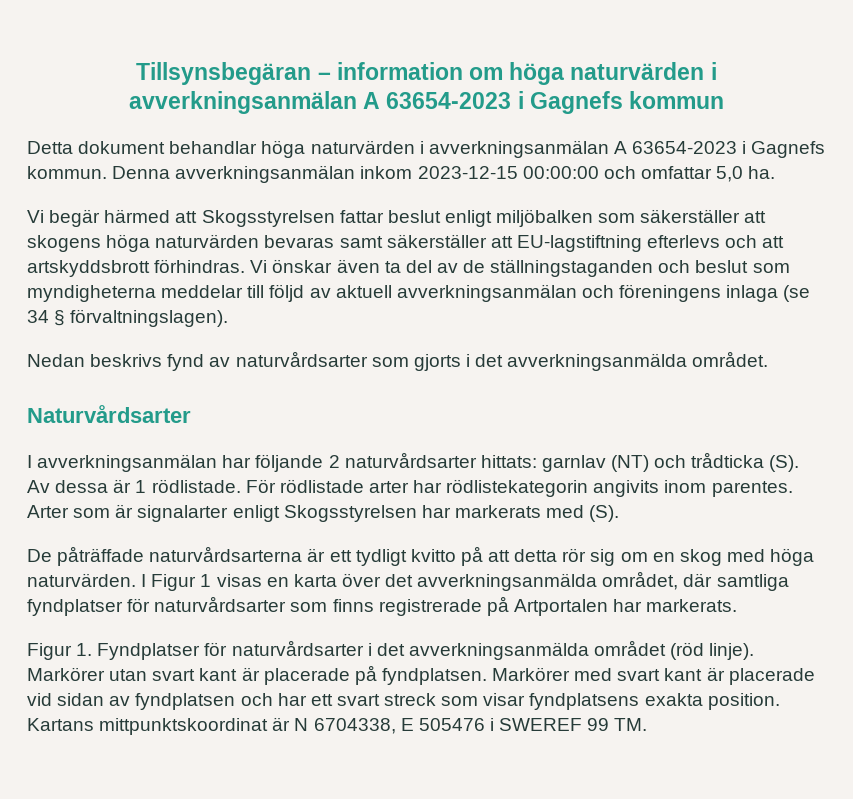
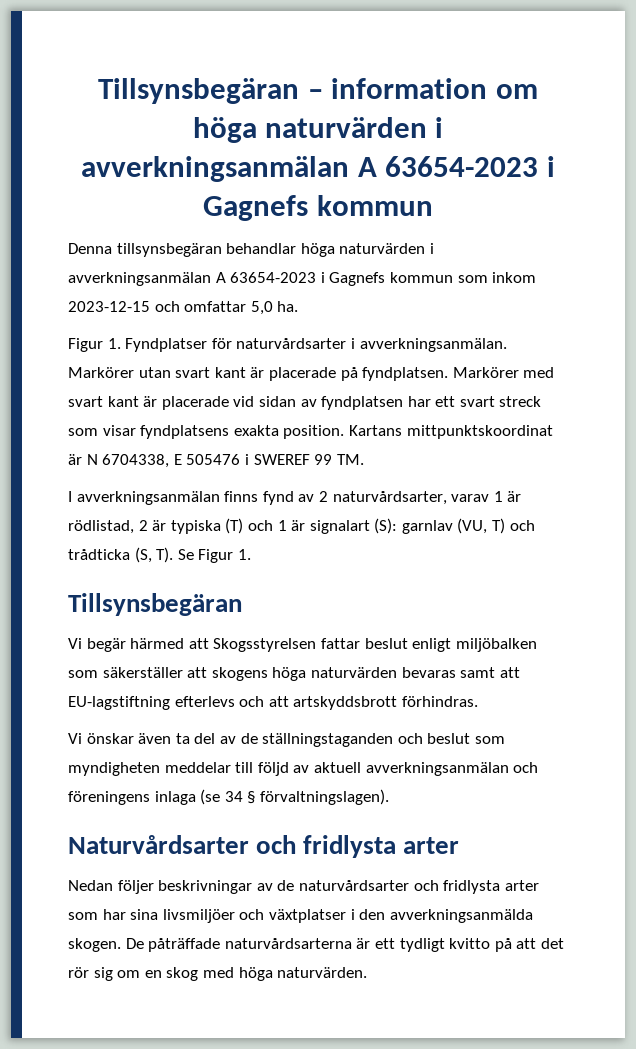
[27,141,166,154] Detta dokument -> [68,243,222,257] Denna tillsynsbegäran
[27,165,356,183] kommun. Denna avverkningsanmälan -> [389,272,488,283] kommun som
[522,166,599,179] 00:00:00 -> (150, 306) none
[27,209,767,227] [27,234,785,252] [27,259,790,277] [27,284,811,302] [27,309,229,327] [27,351,769,371] [27,405,191,423] [27,452,800,472] [27,479,793,497] [27,504,620,522] [27,546,815,566] [27,571,789,591] [27,596,738,616] // Vi begär härmed att Skogsstyrelsen fattar beslut enligt miljöbalken som säkerställer att skogens höga naturvärden bevaras samt säkerställer att EU-lagstiftning efterlevs och att artskyddsbrott förhindras. Vi önskar även ta del av de ställningstaganden och beslut som myndigheterna meddelar till följd av aktuell avverkningsanmälan och föreningens inlaga (se 34 § förvaltningslagen). // Nedan beskrivs fynd av naturvårdsarter som gjorts i det avverkningsanmälda området. // Naturvårdsarter // I avverkningsanmälan har följande 2 naturvårdsarter hittats: garnlav (NT) och trådticka (S). Av dessa är 1 rödlistade. För rödlistade arter har rödlistekategorin angivits inom parentes. Arter som är signalarter enligt Skogsstyrelsen har markerats med (S). // De påträffade naturvårdsarterna är ett tydligt kvitto på att detta rör sig om en skog med höga naturvärden. I Figur 1 visas en karta över det avverkningsanmälda området, där samtliga fyndplatser för naturvårdsarter som finns registrerade på Artportalen har markerats. -> (299, 306) none
[376,640,755,660] det avverkningsanmälda området (röd linje). -> [359,338,507,352] avverkningsanmälan.
[240,693,273,706] och -> (404, 403) none
(648, 724) none -> [68,491,522,505] [68,518,535,534] [68,547,251,563] [68,593,242,616] [68,638,537,652] [68,667,520,681] [68,696,478,710] [68,733,505,747] [68,762,539,776] [68,789,389,805] [68,835,460,858] [68,880,539,894] [68,909,533,923] [68,938,564,952] [68,967,368,981] // I avverkningsanmälan finns fynd av 2 naturvårdsarter, varav 1 är rödlistad, 2 är typiska (T) och 1 är signalart (S): garnlav (VU, T) och trådticka (S, T). Se Figur 1. // Tillsynsbegäran // Vi begär härmed att Skogsstyrelsen fattar beslut enligt miljöbalken som säkerställer att skogens höga naturvärden bevaras samt att EU-lagstiftning efterlevs och att artskyddsbrott förhindras. // Vi önskar även ta del av de ställningstaganden och beslut som myndigheten meddelar till följd av aktuell avverkningsanmälan och föreningens inlaga (se 34 § förvaltningslagen). // Naturvårdsarter och fridlysta arter // Nedan följer beskrivningar av de naturvårdsarter och fridlysta arter som har sina livsmiljöer och växtplatser i den avverkningsanmälda skogen. De påträffade naturvårdsarterna är ett tydligt kvitto på att det rör sig om en skog med höga naturvärden.

